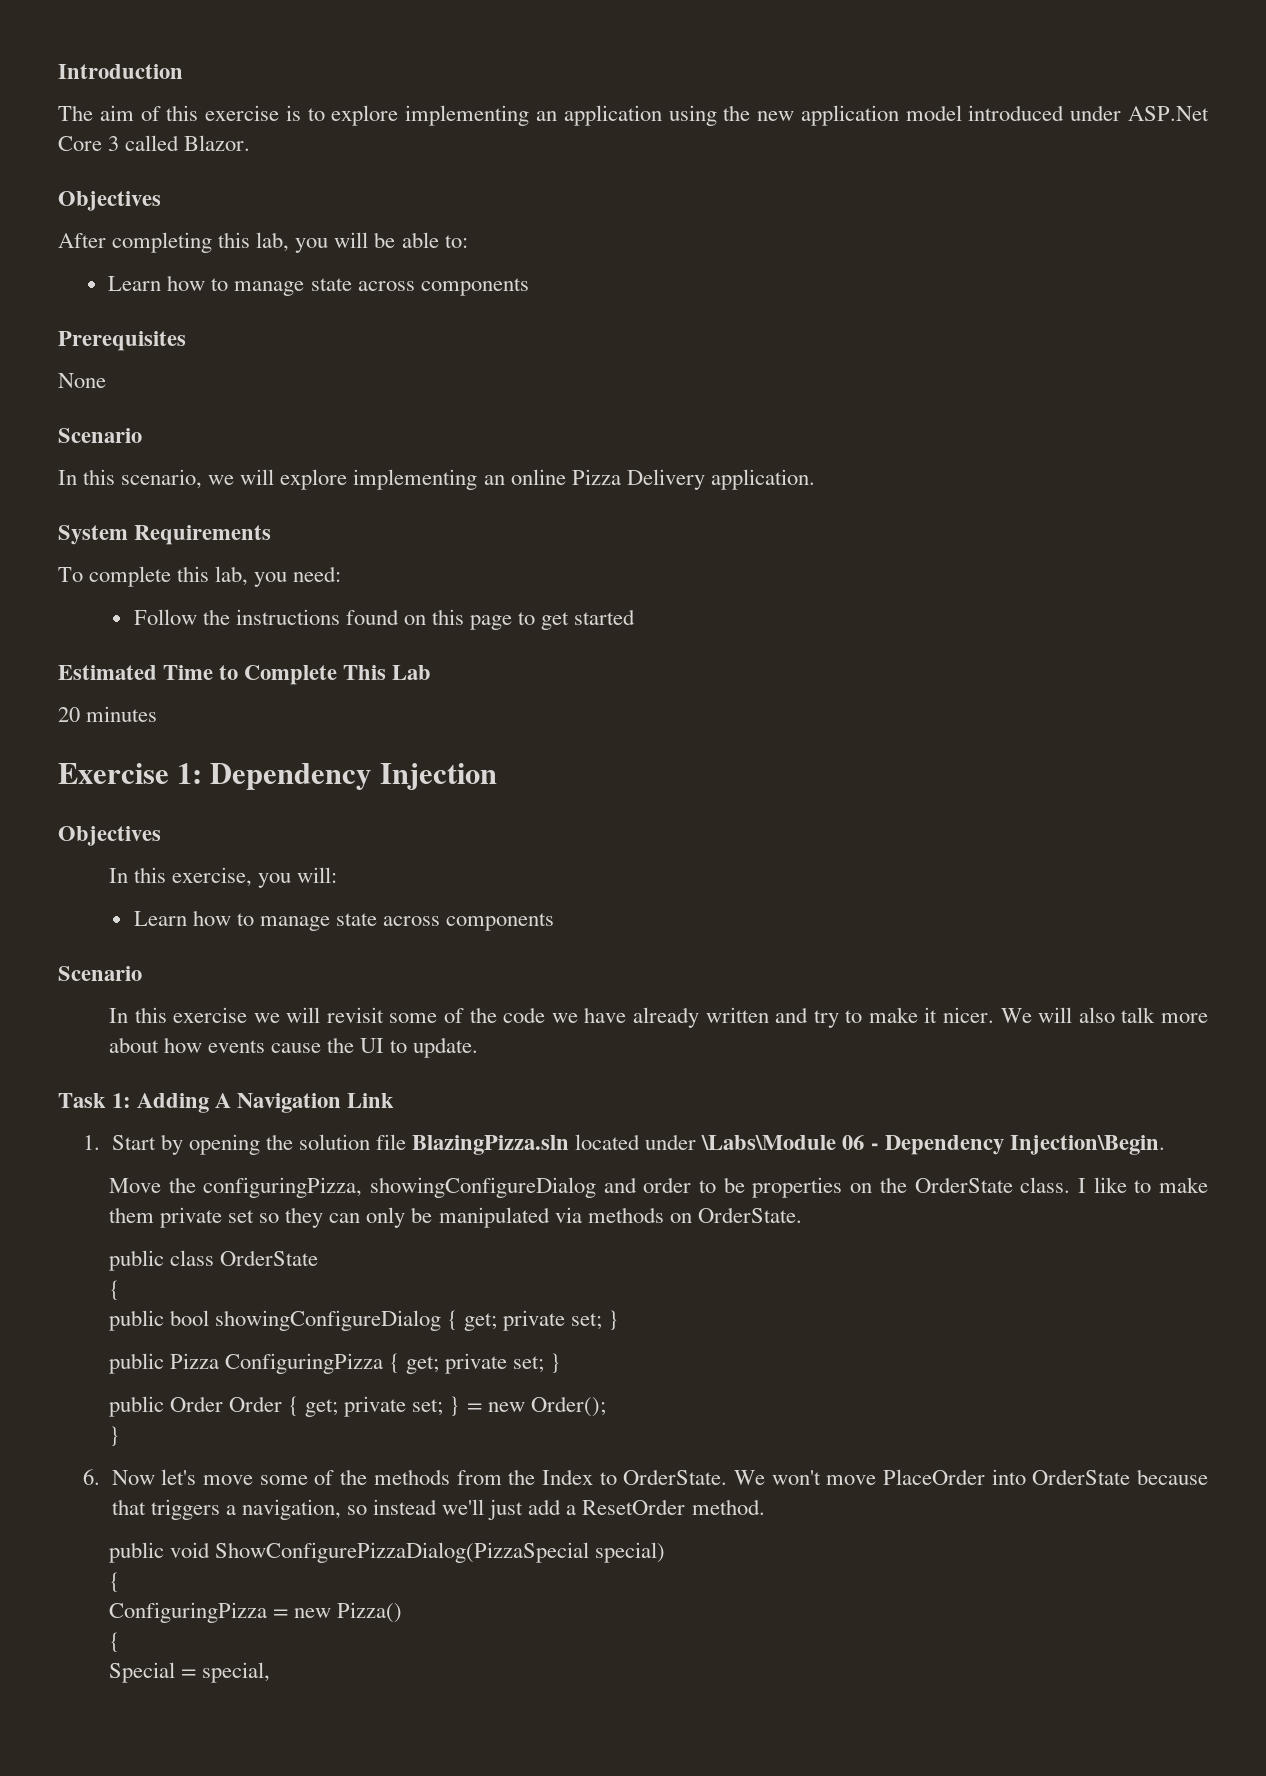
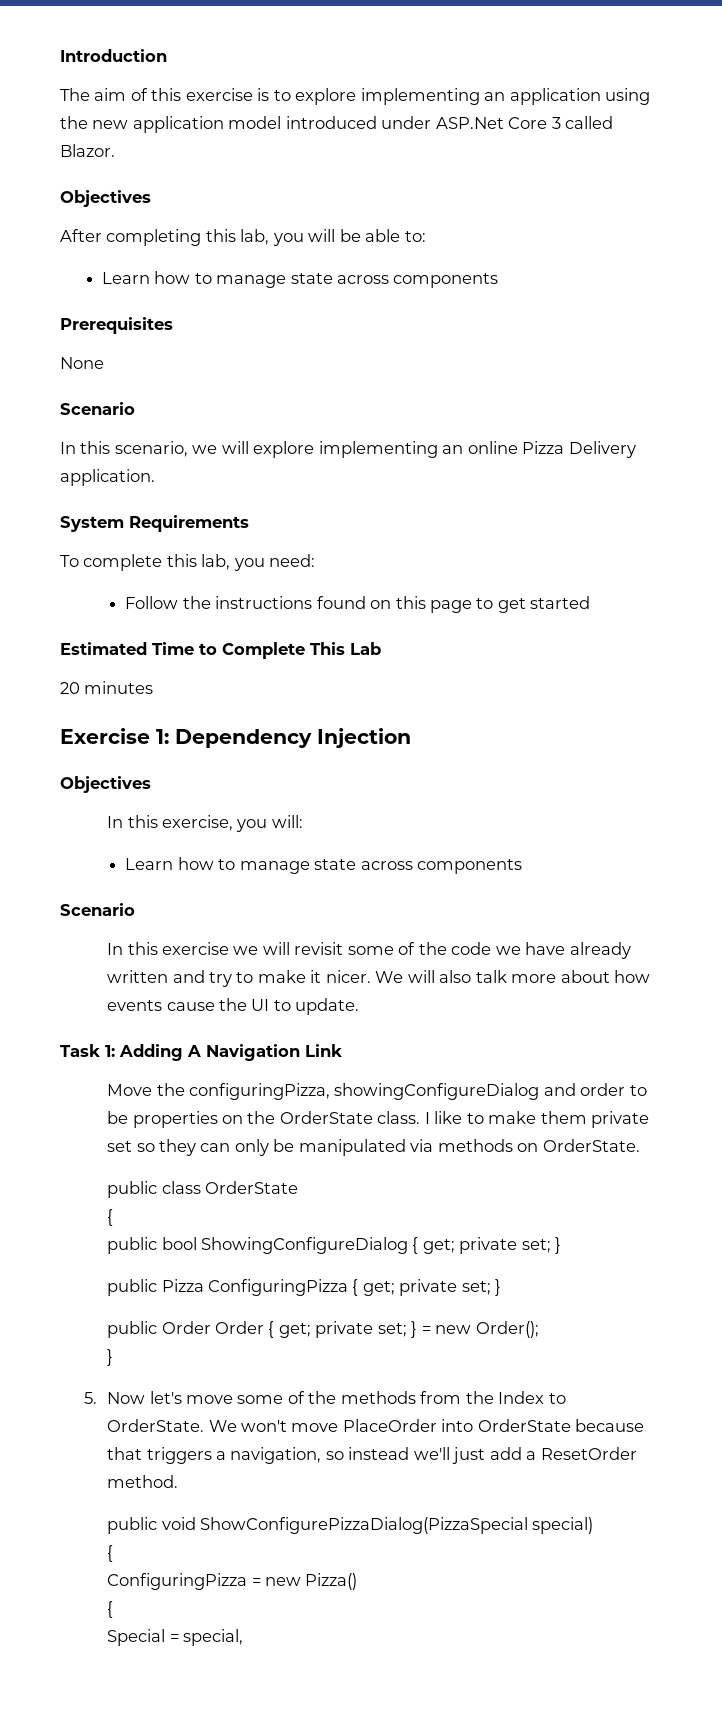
[83,1134,1165,1155] // 1. Start by opening the solution file BlazingPizza.sln located under \Labs\Module 06 - Dependency Injection\Begin. -> (342, 1050) none
[215,1310,442,1331] showingConfigureDialog -> [201,1237,409,1254] ShowingConfigureDialog
[83,1469,101,1485] 6. -> [83,1392,97,1404] 5.

